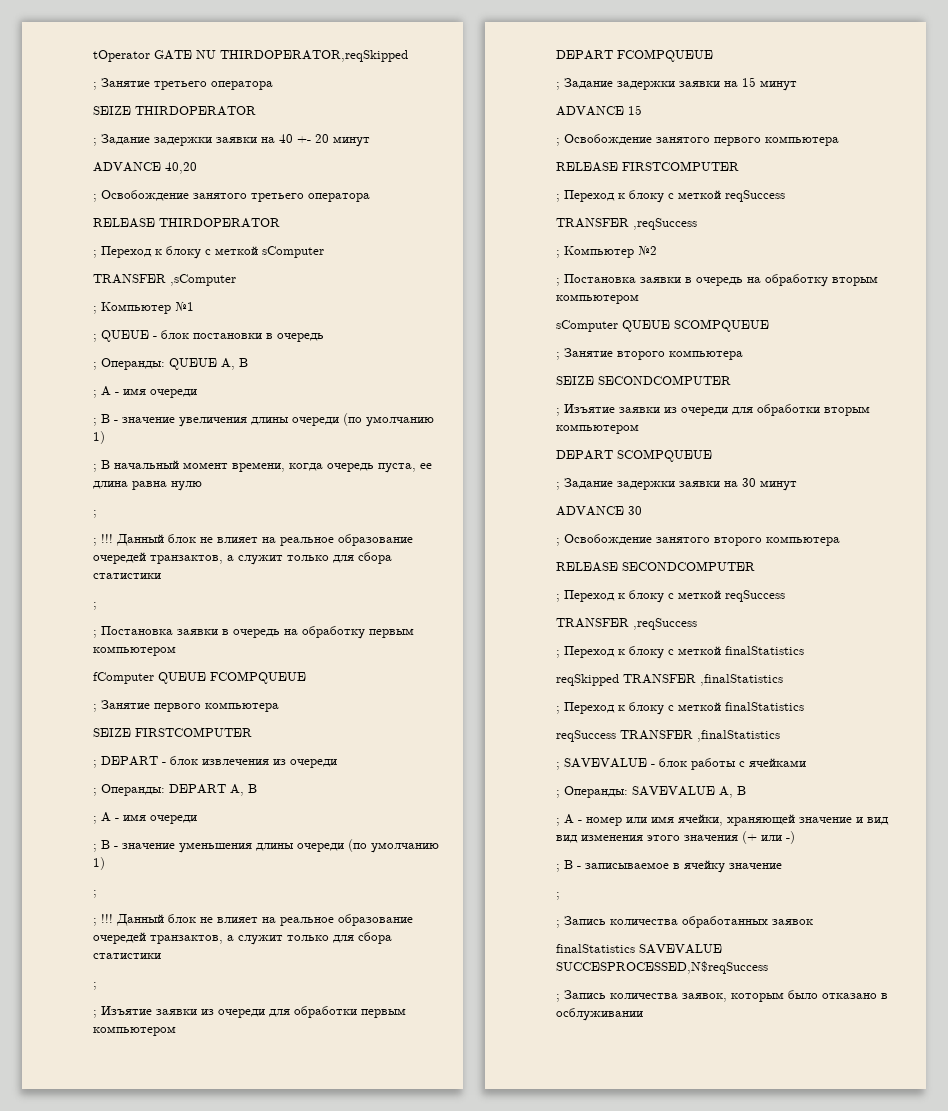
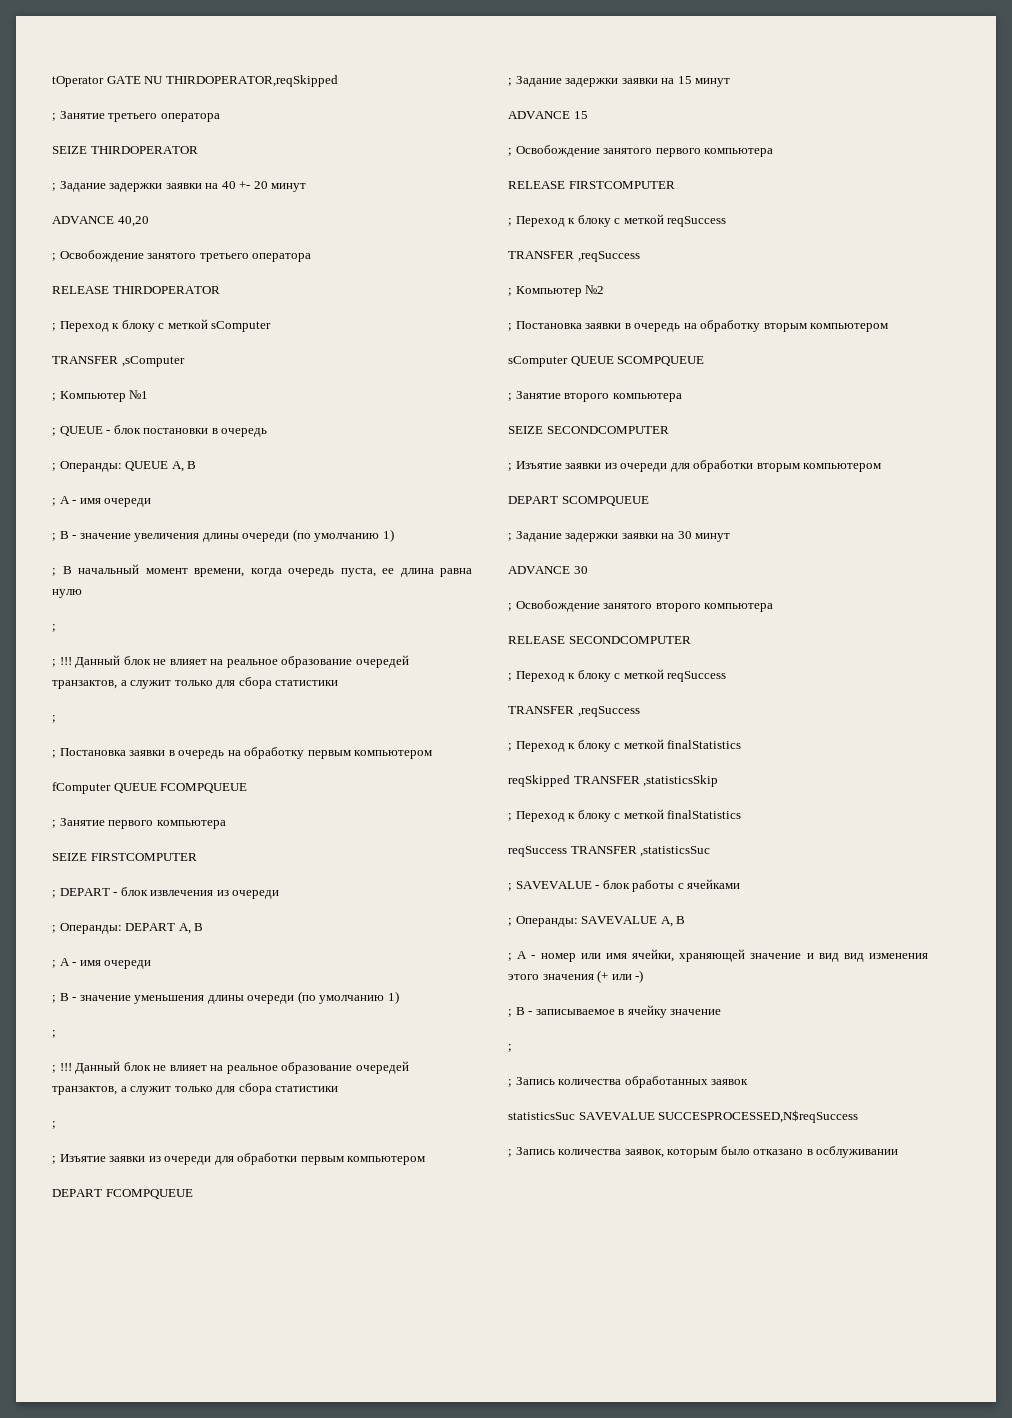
[700,674,783,686] ,finalStatistics -> [643,775,719,787] ,statisticsSkip
[697,730,780,742] ,finalStatistics -> [640,846,711,857] ,statisticsSuc
[556,944,635,953] finalStatistics -> [508,1112,575,1120] statisticsSuc

